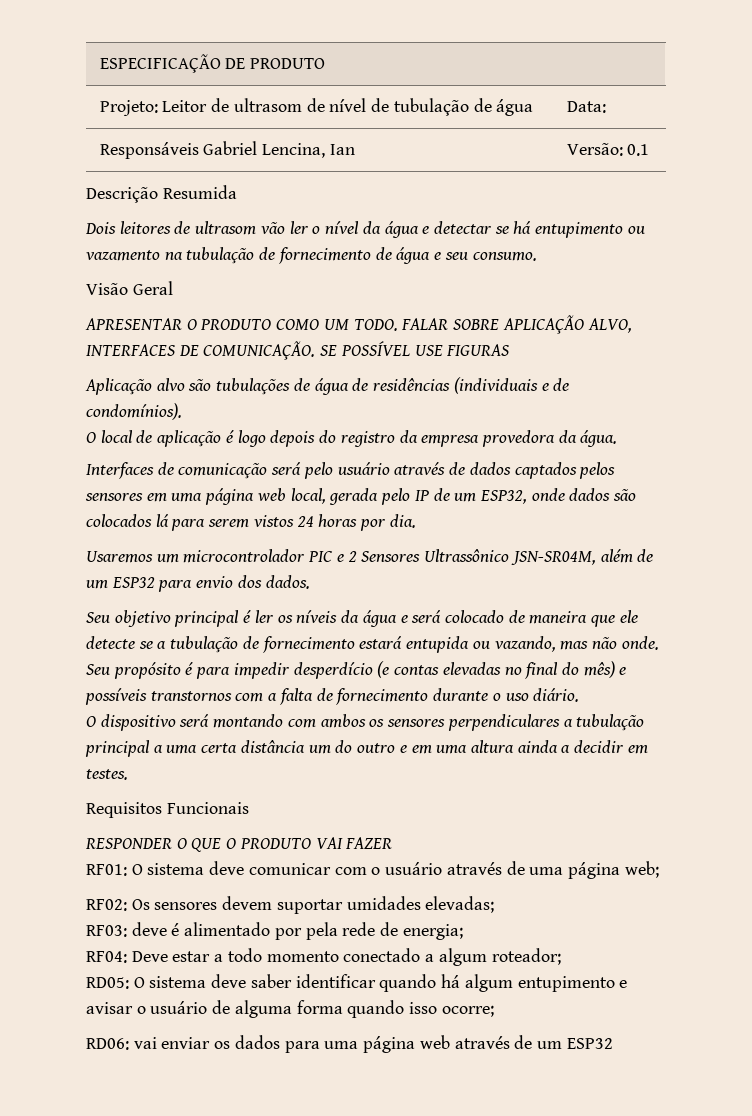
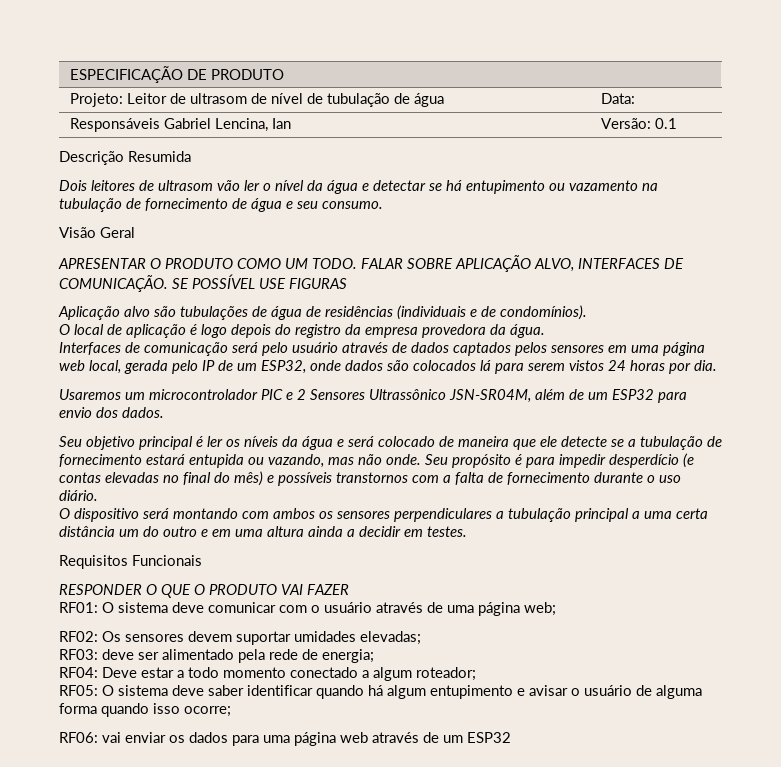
[171,922,302,940] é alimentado por -> [138,649,234,660] ser alimentado
[86,977,129,989] RD05: -> [59,685,98,696] RF05:
[86,1038,129,1050] RD06: -> [59,732,98,743] RF06:

